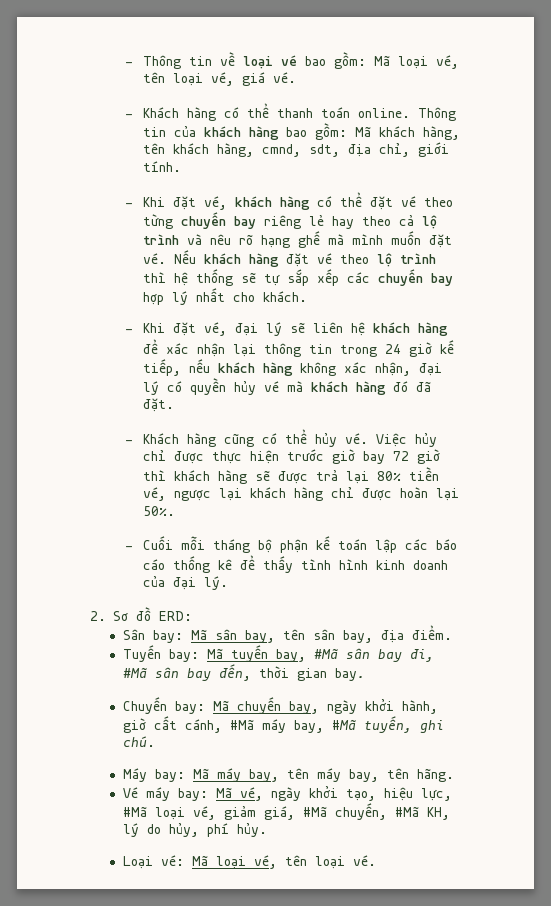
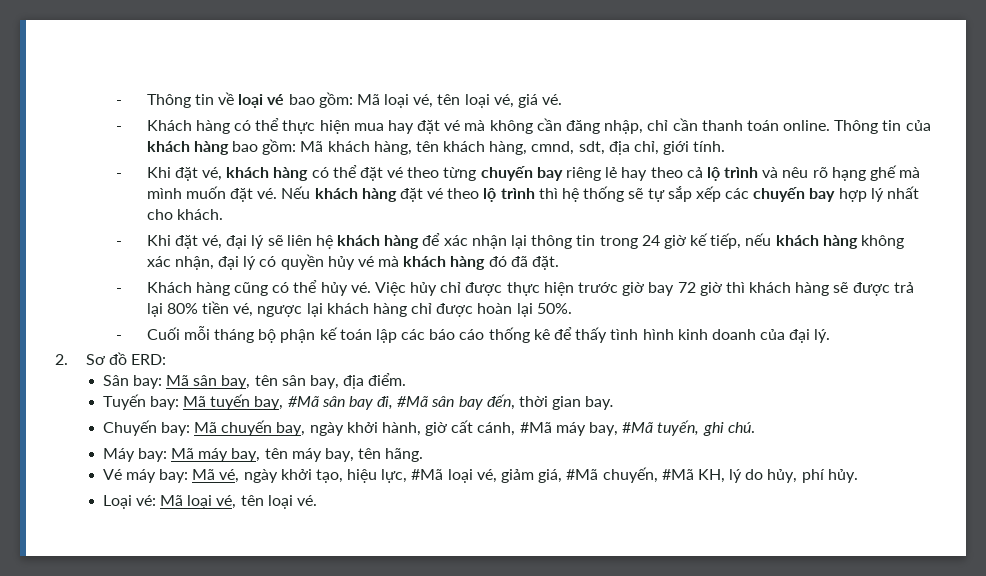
(269, 110) none -> [282,118,698,134] thực hiện mua hay đặt vé mà không cần đăng nhập, chỉ cần

